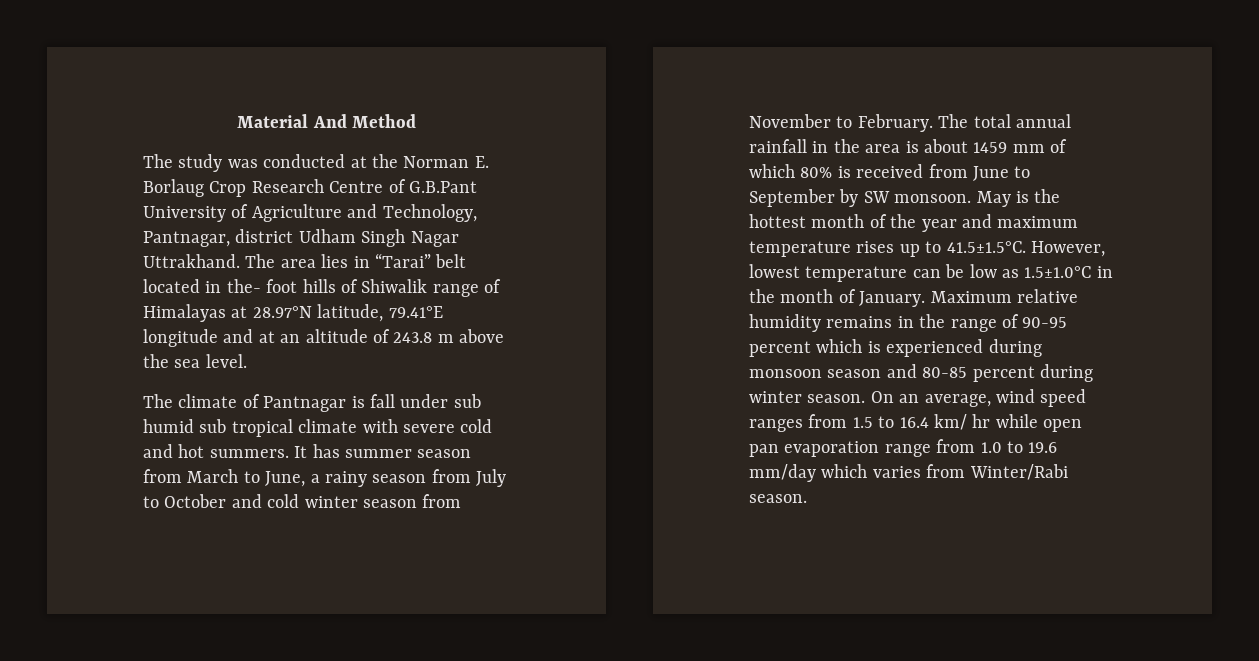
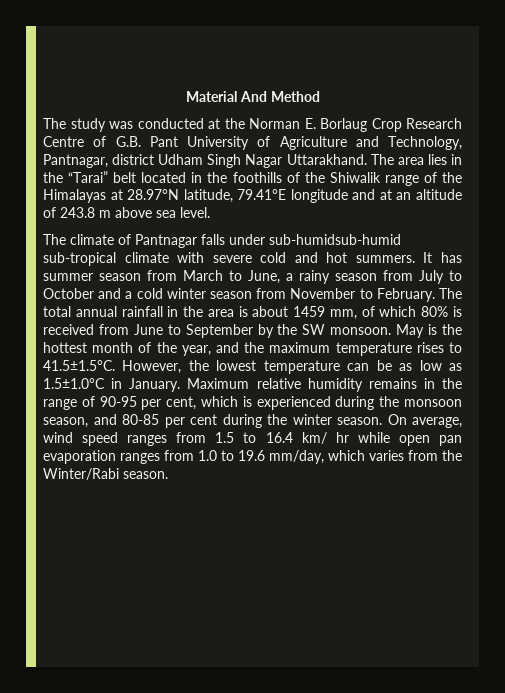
[409,181,477,193] G.B.Pant -> [115,136,178,147] G.B. Pant
[143,254,240,268] Uttrakhand. -> [286,154,367,165] Uttarakhand.
(370, 262) none -> [43,172,63,183] the
[226,279,358,293] the- foot hills of -> [207,172,325,183] the foothills of the
(502, 286) none -> [441,172,462,183] the
[143,354,169,368] the -> (152, 212) none
[351,394,481,408] [143,419,293,437] is fall under sub humid sub tropical -> [201,234,401,245] [43,252,116,266] falls under sub-humidsub-humid sub-tropical
(262, 501) none -> [125,291,133,299] a
[1012,144,1045,153] mm -> [329,309,357,320] mm,
(859, 198) none -> [277,324,298,335] the
[921,214,992,232] year and -> [181,342,265,356] year, and the
[899,244,920,257] up -> (444, 347) none
(1105, 249) none -> [188,360,209,371] the
(965, 271) none -> [399,363,413,371] as
[749,289,856,303] the month of -> (123, 383) none
[749,341,811,357] percent -> [141,396,197,410] per cent,
[749,364,1093,382] monsoon season and 80-85 percent during -> [379,396,463,407] [43,414,287,428] the monsoon season, and 80-85 per cent during the
[899,394,920,403] an -> (407, 419) none
[884,444,931,457] range -> [120,453,160,464] ranges
[749,464,816,482] mm/day -> [269,450,324,464] mm/day,
(966, 471) none -> [442,450,462,461] the

